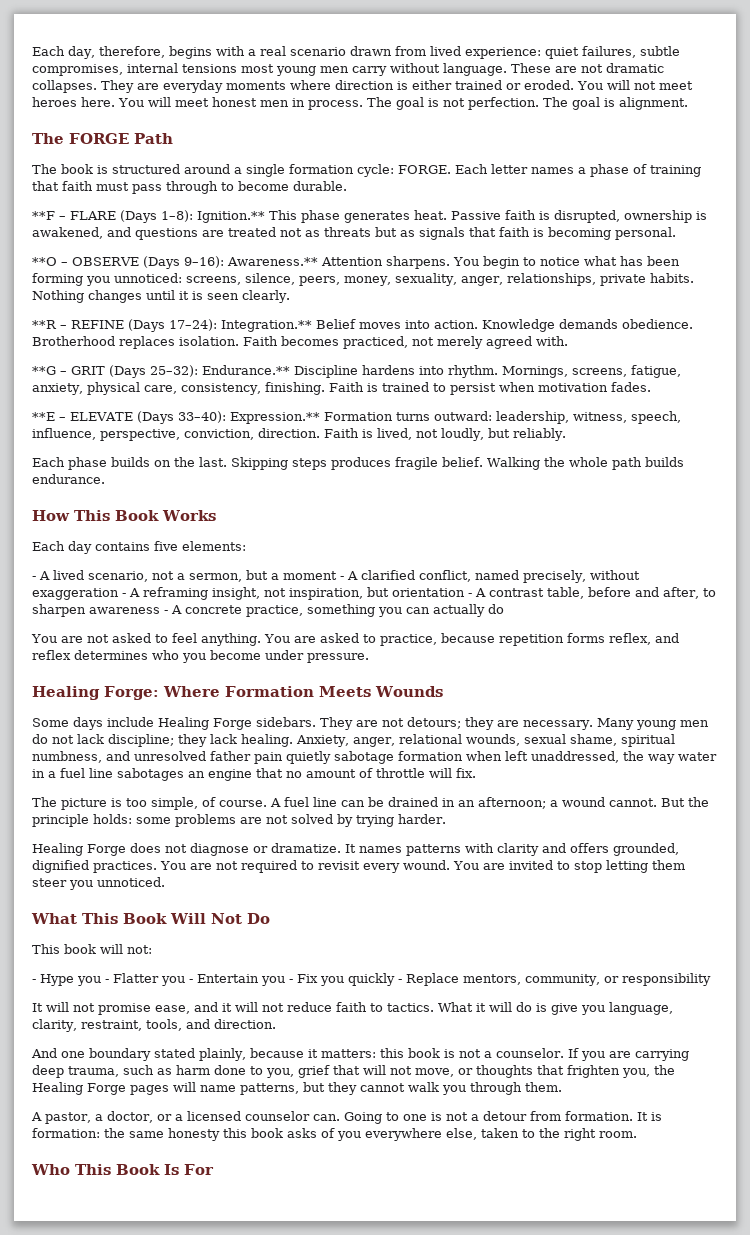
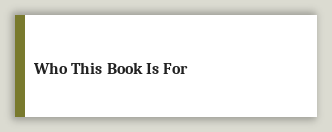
[32,46,680,59] [32,63,664,76] [32,80,693,93] [32,97,688,110] [32,133,173,144] [32,164,701,177] [32,181,347,194] [32,210,707,223] [32,227,676,240] [32,256,680,269] [32,273,694,286] [32,290,290,303] [32,319,693,332] [32,336,568,349] [32,365,681,378] [32,382,651,395] [32,411,681,424] [32,428,566,441] [32,457,684,470] [32,474,105,484] [32,510,216,521] [32,541,246,554] [32,570,640,583] [32,587,716,600] [32,604,504,617] [31,633,679,646] [32,650,369,663] [32,686,443,700] [32,717,709,730] [32,734,675,747] [32,751,717,764] [32,768,476,781] [32,797,709,810] [32,814,446,827] [32,843,679,856] [32,860,685,873] [32,877,165,890] [31,913,270,924] [32,944,152,954] [32,973,711,986] [32,1002,673,1015] [32,1019,276,1032] [31,1048,689,1061] [32,1065,675,1078] [32,1082,562,1095] [31,1111,662,1124] [32,1128,637,1141] Each day, therefore, begins with a real scenario drawn from lived experience: quiet failures, subtle compromises, internal tensions most young men carry without language. These are not dramatic collapses. They are everyday moments where direction is either trained or eroded. You will not meet heroes here. You will meet honest men in process. The goal is not perfection. The goal is alignment. // The FORGE Path // The book is structured around a single formation cycle: FORGE. Each letter names a phase of training that faith must pass through to become durable. // **F – FLARE (Days 1–8): Ignition.** This phase generates heat. Passive faith is disrupted, ownership is awakened, and questions are treated not as threats but as signals that faith is becoming personal. // **O – OBSERVE (Days 9–16): Awareness.** Attention sharpens. You begin to notice what has been forming you unnoticed: screens, silence, peers, money, sexuality, anger, relationships, private habits. Nothing changes until it is seen clearly. // **R – REFINE (Days 17–24): Integration.** Belief moves into action. Knowledge demands obedience. Brotherhood replaces isolation. Faith becomes practiced, not merely agreed with. // **G – GRIT (Days 25–32): Endurance.** Discipline hardens into rhythm. Mornings, screens, fatigue, anxiety, physical care, consistency, finishing. Faith is trained to persist when motivation fades. // **E – ELEVATE (Days 33–40): Expression.** Formation turns outward: leadership, witness, speech, influence, perspective, conviction, direction. Faith is lived, not loudly, but reliably. // Each phase builds on the last. Skipping steps produces fragile belief. Walking the whole path builds endurance. // How This Book Works // Each day contains five elements: // - A lived scenario, not a sermon, but a moment - A clarified conflict, named precisely, without exaggeration - A reframing insight, not inspiration, but orientation - A contrast table, before and after, to sharpen awareness - A concrete practice, something you can actually do // You are not asked to feel anything. You are asked to practice, because repetition forms reflex, and reflex determines who you become under pressure. // Healing Forge: Where Formation Meets Wounds // Some days include Healing Forge sidebars. They are not detours; they are necessary. Many young men do not lack discipline; they lack healing. Anxiety, anger, relational wounds, sexual shame, spiritual numbness, and unresolved father pain quietly sabotage formation when left unaddressed, the way water in a fuel line sabotages an engine that no amount of throttle will fix. // The picture is too simple, of course. A fuel line can be drained in an afternoon; a wound cannot. But the principle holds: some problems are not solved by trying harder. // Healing Forge does not diagnose or dramatize. It names patterns with clarity and offers grounded, dignified practices. You are not required to revisit every wound. You are invited to stop letting them steer you unnoticed. // What This Book Will Not Do // This book will not: // - Hype you - Flatter you - Entertain you - Fix you quickly - Replace mentors, community, or responsibility // It will not promise ease, and it will not reduce faith to tactics. What it will do is give you language, clarity, restraint, tools, and direction. // And one boundary stated plainly, because it matters: this book is not a counselor. If you are carrying deep trauma, such as harm done to you, grief that will not move, or thoughts that frighten you, the Healing Forge pages will name patterns, but they cannot walk you through them. // A pastor, a doctor, or a licensed counselor can. Going to one is not a detour from formation. It is formation: the same honesty this book asks of you everywhere else, taken to the right room. // -> (33, 68) none

